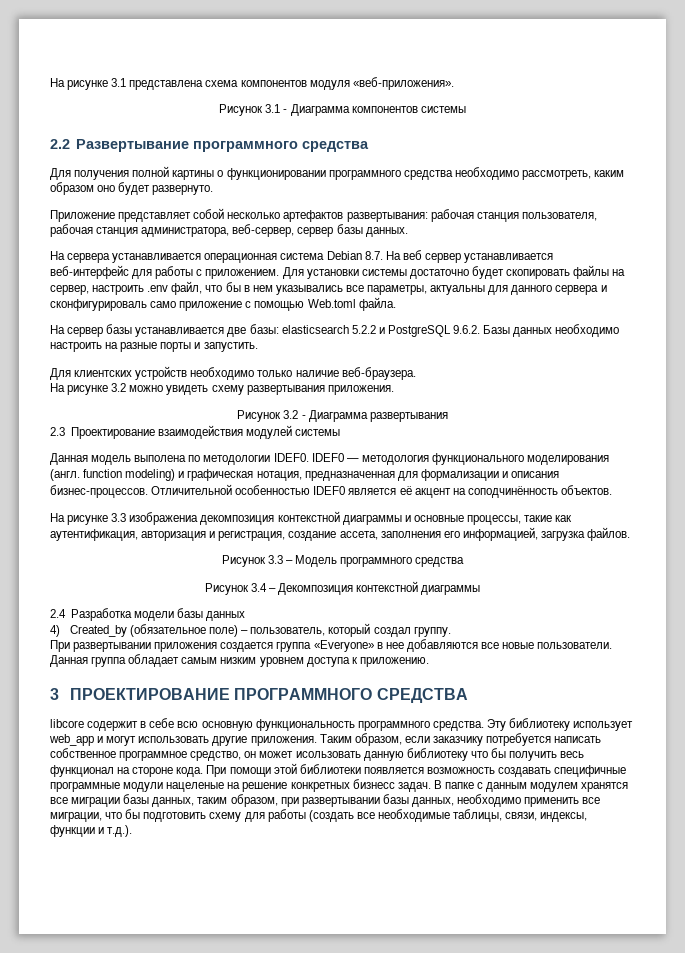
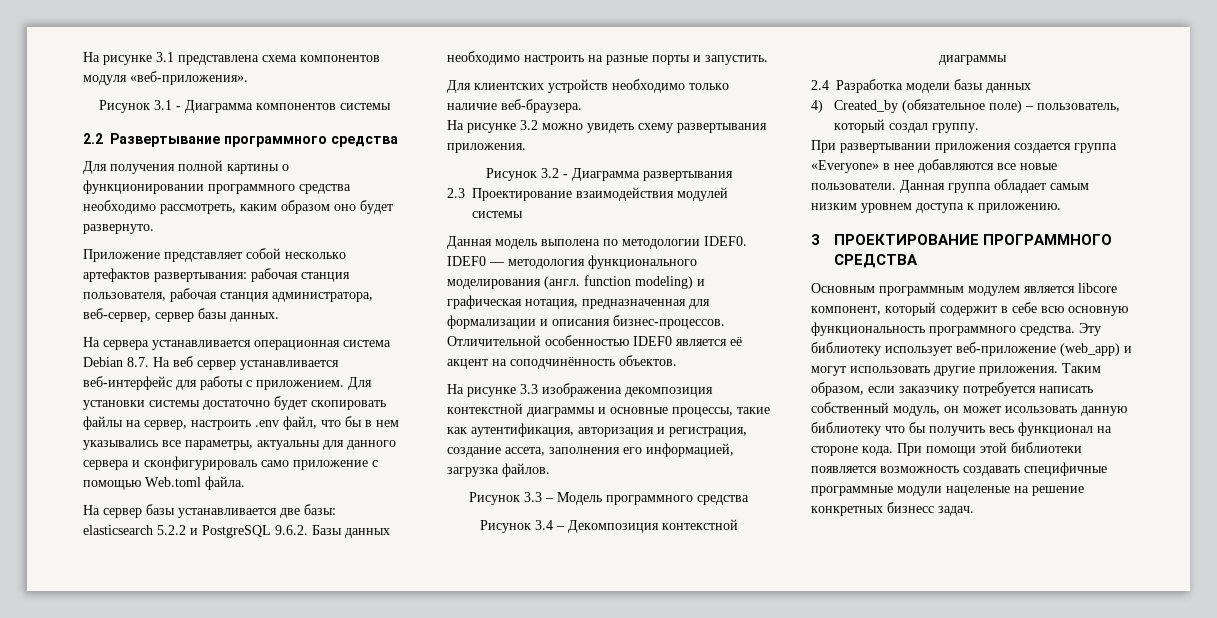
[50,719,84,728] libcore -> [811,283,1117,296] [811,302,936,316] Основным программным модулем является libcore компонент, который
[49,734,94,746] web_app -> [956,342,1120,356] веб-приложение (web_app)
[50,748,242,761] собственное программное средство, -> [811,402,940,416] собственный модуль,
[433,780,629,792] [50,794,601,807] [50,809,588,822] [50,825,133,837] В папке с данным модулем хранятся все миграции базы данных, таким образом, при развертывании базы данных, необходимо применить все миграции, что бы подготовить схему для работы (создать все необходимые таблицы, связи, индексы, функции и т.д.). -> (974, 511) none

